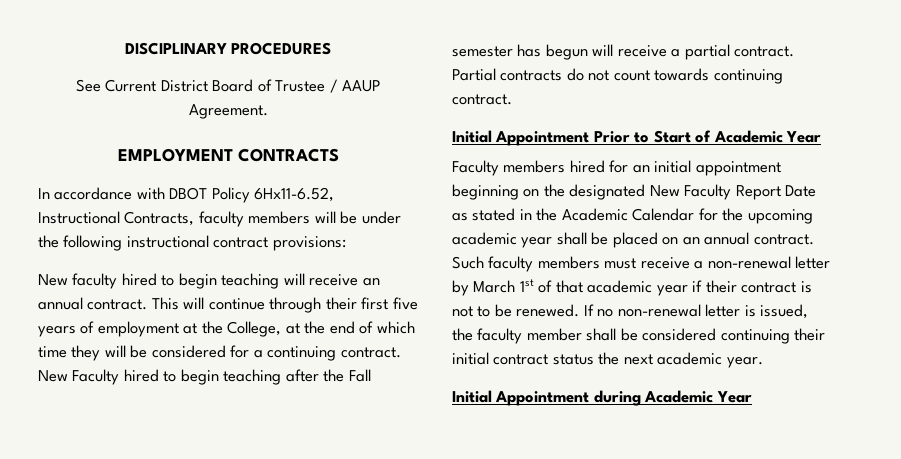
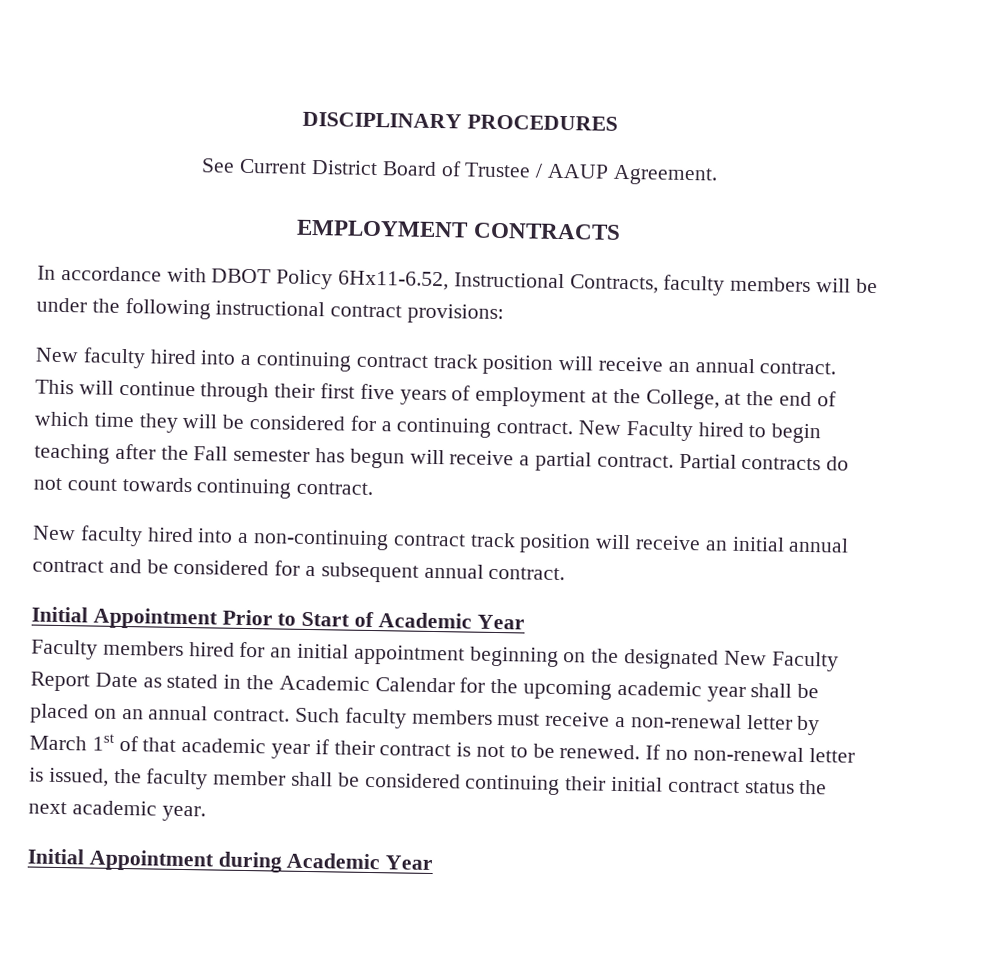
[161,273,280,289] to begin teaching -> [200,350,554,375] into a continuing contract track position
(512, 99) none -> [32,525,850,554] [32,558,566,583] // New faculty hired into a non-continuing contract track position will receive an initial annual contract and be considered for a subsequent annual contract.

